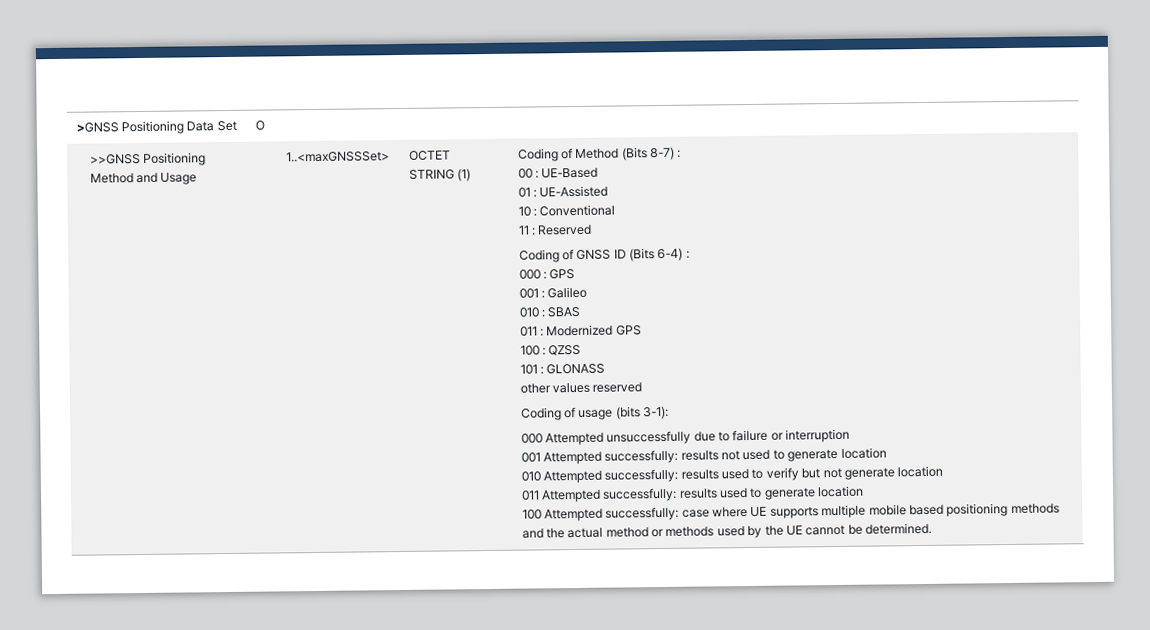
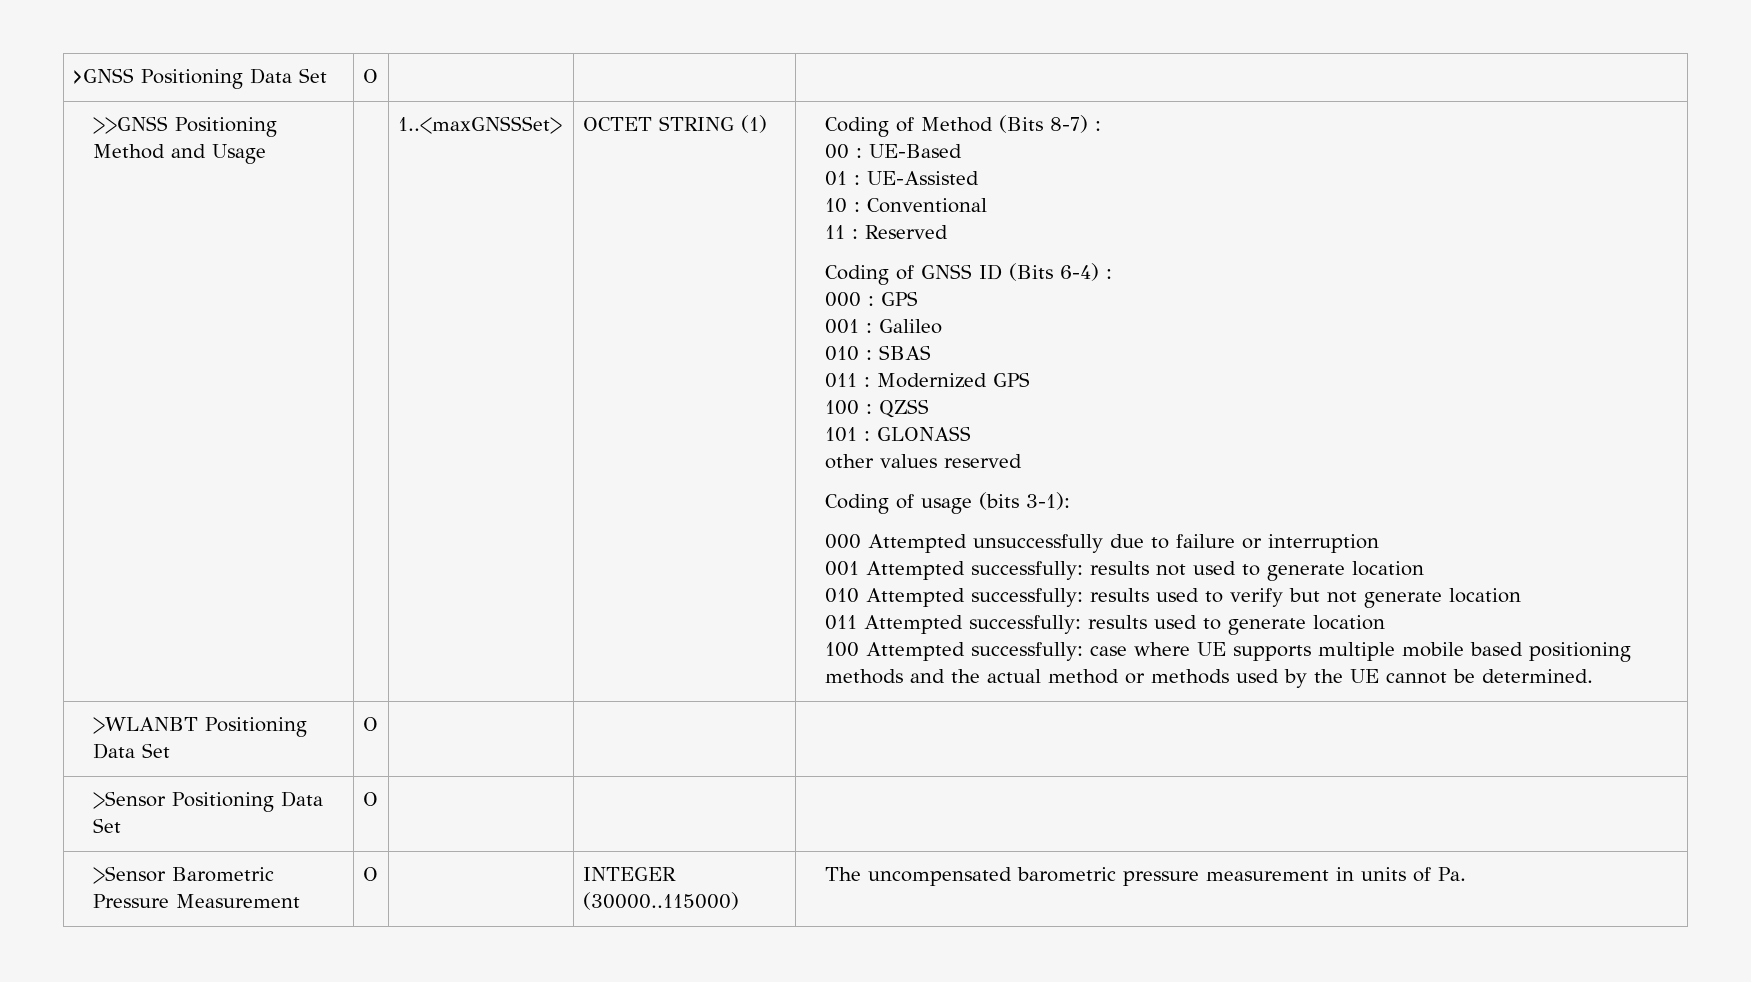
(933, 528) none -> [93,717,308,737] [93,743,171,759] [362,717,378,731] [93,791,324,812] [93,818,122,833] [362,792,378,806] [93,866,275,884] [93,894,301,908] [362,867,378,881] [582,867,676,881] [582,892,739,910] [825,867,1467,886] // >WLANBT Positioning Data Set | O | | | // >Sensor Positioning Data Set | O | | | // >Sensor Barometric Pressure Measurement | O | | INTEGER (30000..115000) | The uncompensated barometric pressure measurement in units of Pa.

